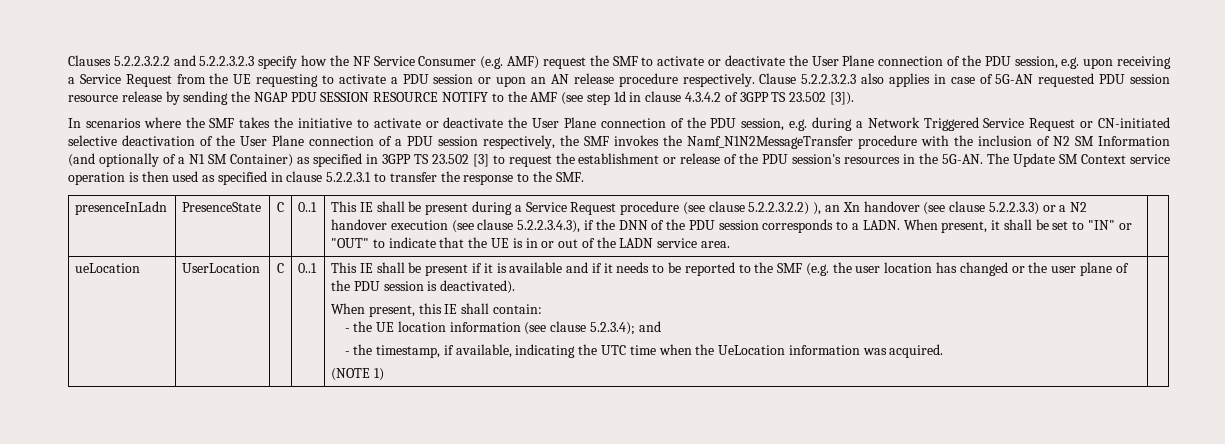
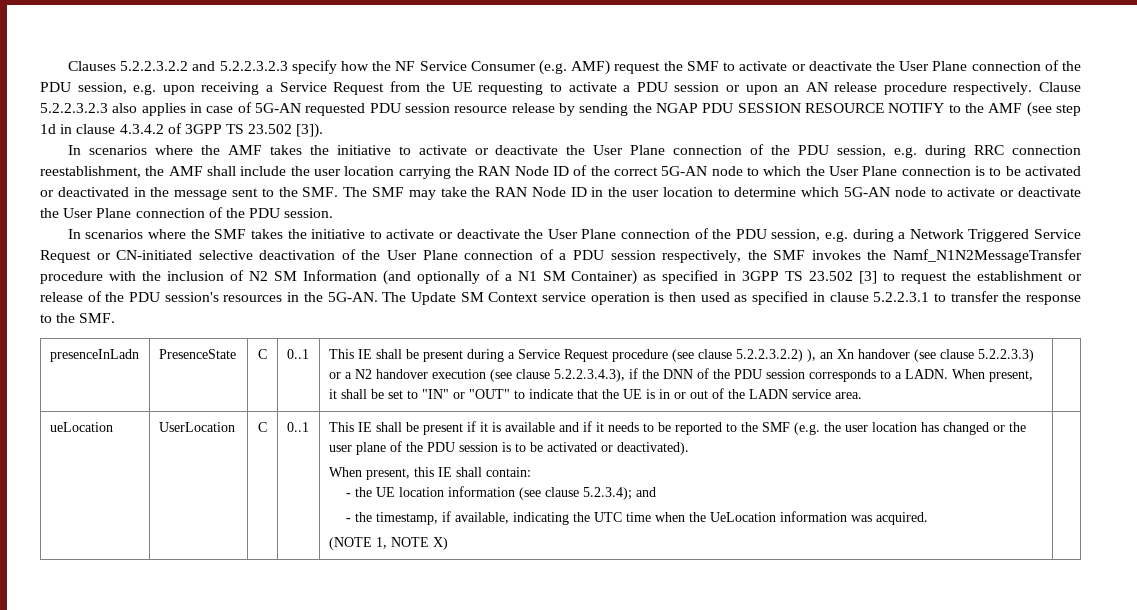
(854, 98) none -> [67,144,1082,158] [40,165,1082,179] [40,187,1081,200] [40,207,334,218] // In scenarios where the AMF takes the initiative to activate or deactivate the User Plane connection of the PDU session, e.g. during RRC connection reestablishment, the AMF shall include the user location carrying the RAN Node ID of the correct 5G-AN node to which the User Plane connection is to be activated or deactivated in the message sent to the SMF. The SMF may take the RAN Node ID in the user location to determine which 5G-AN node to activate or deactivate the User Plane connection of the PDU session.
(438, 286) none -> [514,442,613,452] to be activated or
[373,368,384,381] 1) -> [375,537,448,550] 1, NOTE X)

